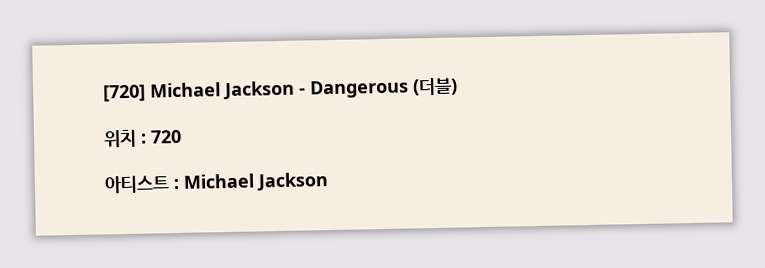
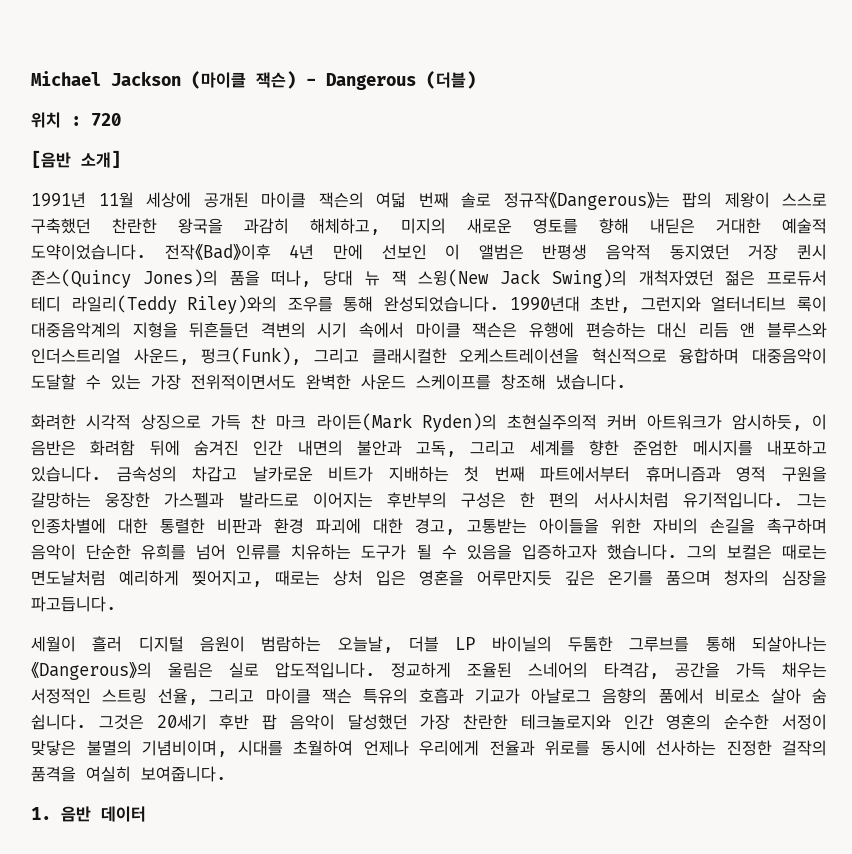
[103,80,295,103] [720] Michael Jackson -> [31,71,296,89] Michael Jackson (마이클 잭슨)
[104,172,329,194] 아티스트 : Michael Jackson -> [31,150,121,168] [31,192,827,210] [31,218,827,235] [31,244,827,260] [31,269,827,288] [31,295,828,314] [31,322,828,338] [31,347,827,365] [31,374,626,390] [31,413,828,432] [31,440,827,457] [31,466,827,482] [31,492,827,508] [31,518,827,535] [31,544,827,560] [31,570,827,587] [31,596,116,612] [31,636,828,653] [31,662,827,680] [31,688,827,705] [31,714,827,730] [31,740,827,757] [31,766,226,782] [31,806,146,822] [음반 소개] // 1991년 11월 세상에 공개된 마이클 잭슨의 여덟 번째 솔로 정규작《Dangerous》는 팝의 제왕이 스스로 구축했던 찬란한 왕국을 과감히 해체하고, 미지의 새로운 영토를 향해 내딛은 거대한 예술적 도약이었습니다. 전작《Bad》이후 4년 만에 선보인 이 앨범은 반평생 음악적 동지였던 거장 퀸시 존스(Quincy Jones)의 품을 떠나, 당대 뉴 잭 스윙(New Jack Swing)의 개척자였던 젊은 프로듀서 테디 라일리(Teddy Riley)와의 조우를 통해 완성되었습니다. 1990년대 초반, 그런지와 얼터너티브 록이 대중음악계의 지형을 뒤흔들던 격변의 시기 속에서 마이클 잭슨은 유행에 편승하는 대신 리듬 앤 블루스와 인더스트리얼 사운드, 펑크(Funk), 그리고 클래시컬한 오케스트레이션을 혁신적으로 융합하며 대중음악이 도달할 수 있는 가장 전위적이면서도 완벽한 사운드 스케이프를 창조해 냈습니다. // 화려한 시각적 상징으로 가득 찬 마크 라이든(Mark Ryden)의 초현실주의적 커버 아트워크가 암시하듯, 이 음반은 화려함 뒤에 숨겨진 인간 내면의 불안과 고독, 그리고 세계를 향한 준엄한 메시지를 내포하고 있습니다. 금속성의 차갑고 날카로운 비트가 지배하는 첫 번째 파트에서부터 휴머니즘과 영적 구원을 갈망하는 웅장한 가스펠과 발라드로 이어지는 후반부의 구성은 한 편의 서사시처럼 유기적입니다. 그는 인종차별에 대한 통렬한 비판과 환경 파괴에 대한 경고, 고통받는 아이들을 위한 자비의 손길을 촉구하며 음악이 단순한 유희를 넘어 인류를 치유하는 도구가 될 수 있음을 입증하고자 했습니다. 그의 보컬은 때로는 면도날처럼 예리하게 찢어지고, 때로는 상처 입은 영혼을 어루만지듯 깊은 온기를 품으며 청자의 심장을 파고듭니다. // 세월이 흘러 디지털 음원이 범람하는 오늘날, 더블 LP 바이닐의 두툼한 그루브를 통해 되살아나는《Dangerous》의 울림은 실로 압도적입니다. 정교하게 조율된 스네어의 타격감, 공간을 가득 채우는 서정적인 스트링 선율, 그리고 마이클 잭슨 특유의 호흡과 기교가 아날로그 음향의 품에서 비로소 살아 숨 쉽니다. 그것은 20세기 후반 팝 음악이 달성했던 가장 찬란한 테크놀로지와 인간 영혼의 순수한 서정이 맞닿은 불멸의 기념비이며, 시대를 초월하여 언제나 우리에게 전율과 위로를 동시에 선사하는 진정한 걸작의 품격을 여실히 보여줍니다. // 1. 음반 데이터

